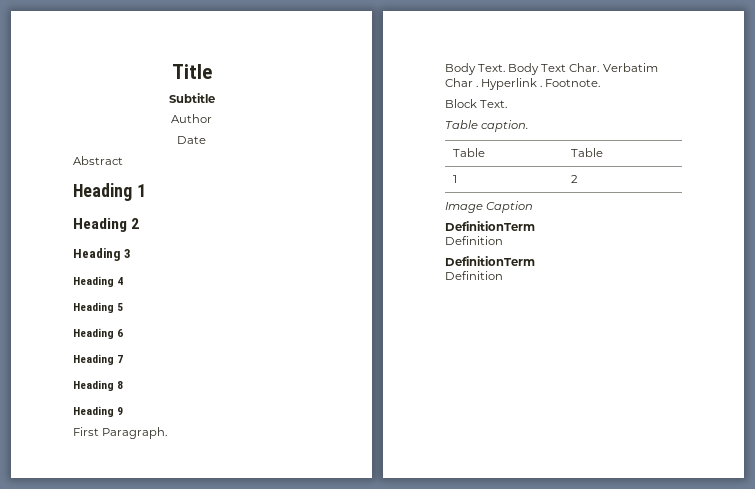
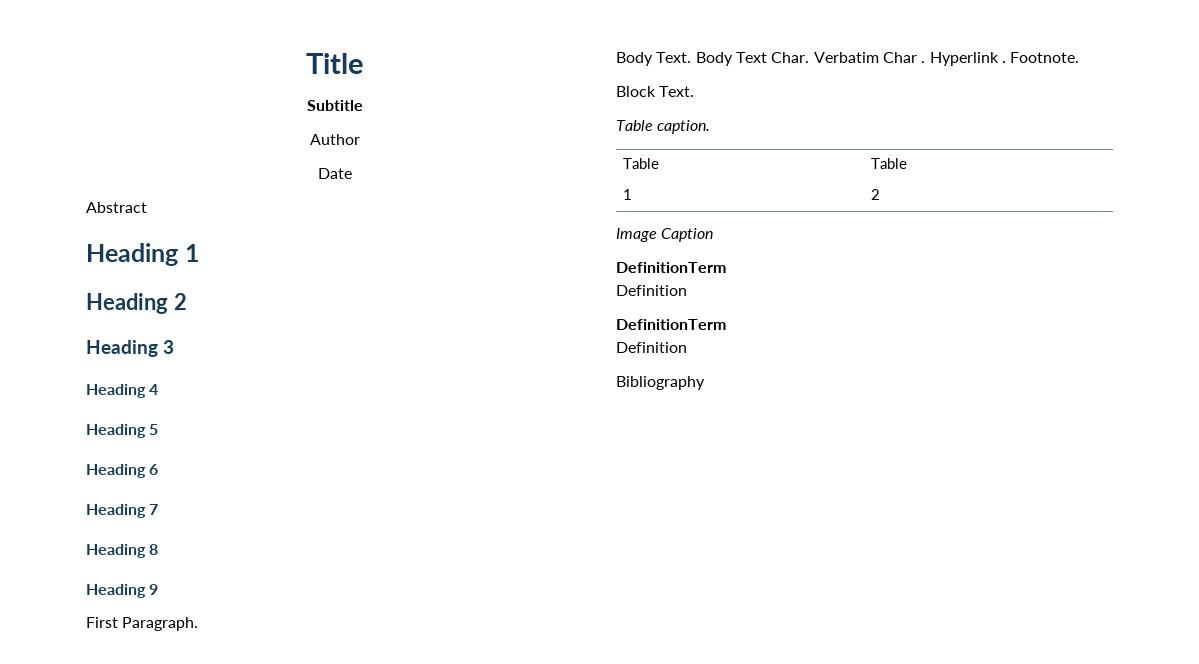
(503, 275) none -> [616,376,705,390] // Bibliography

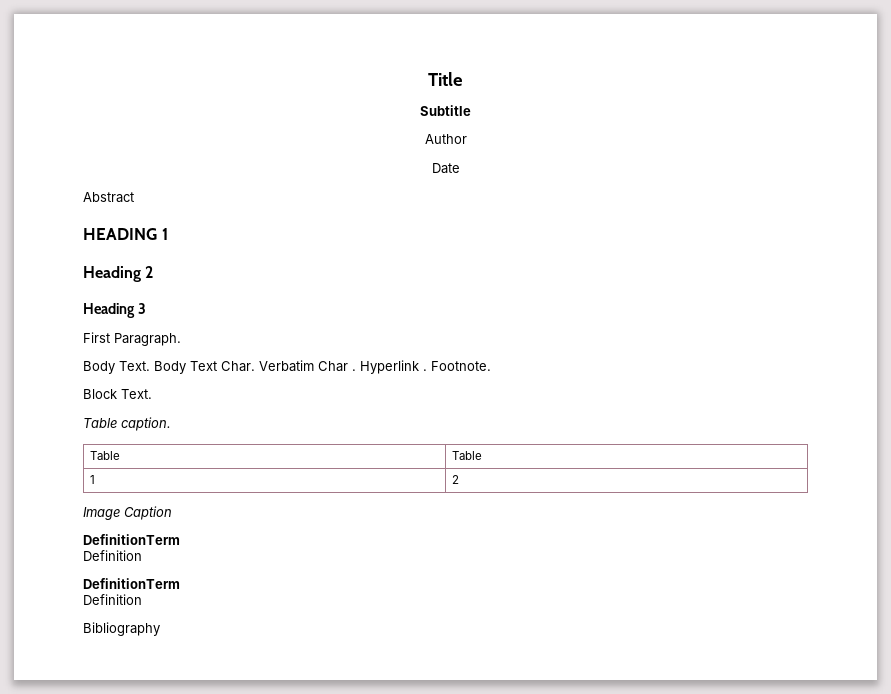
[86,243,178,266] Heading -> [83,228,157,240] HEADING
[86,384,159,398] [86,424,159,438] [86,464,159,478] [86,504,159,518] [86,544,159,558] [86,584,159,598] // Heading 4 // Heading 5 // Heading 6 // Heading 7 // Heading 8 // Heading 9 -> (146, 308) none

